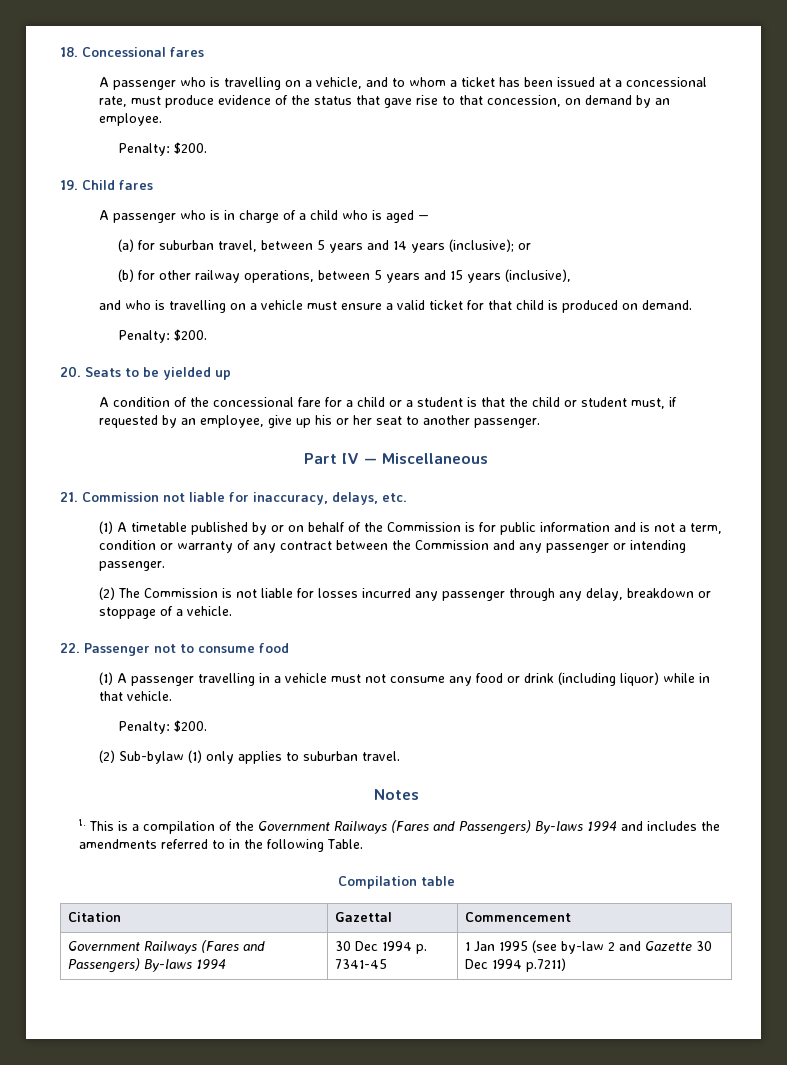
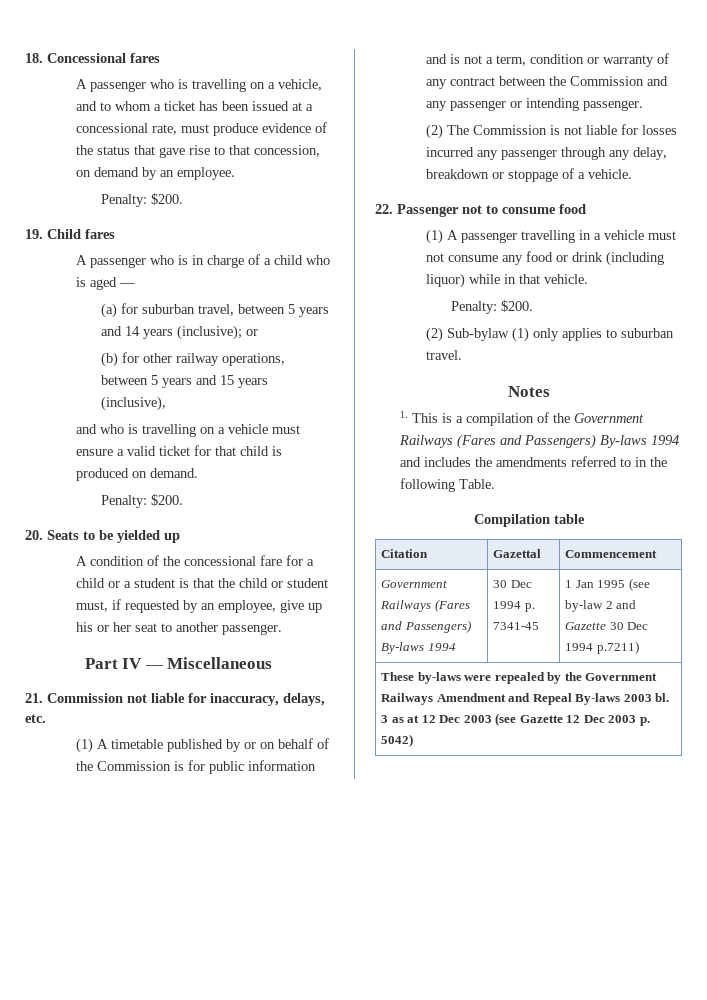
(567, 965) none -> [381,672,658,684] [381,693,670,705] [381,713,650,726] [381,734,414,747] // These by-laws were repealed by the Government Railways Amendment and Repeal By-laws 2003 bl. 3 as at 12 Dec 2003 (see Gazette 12 Dec 2003 p. 5042)

